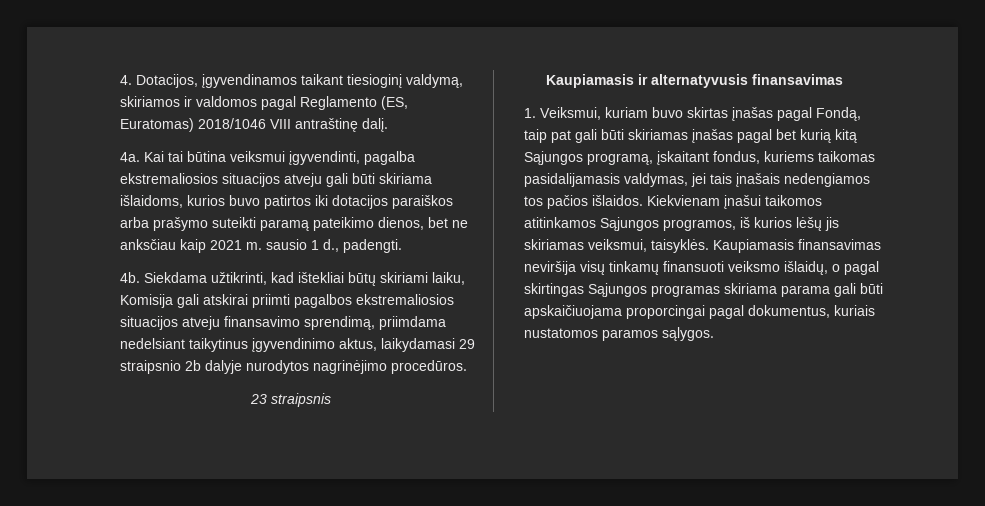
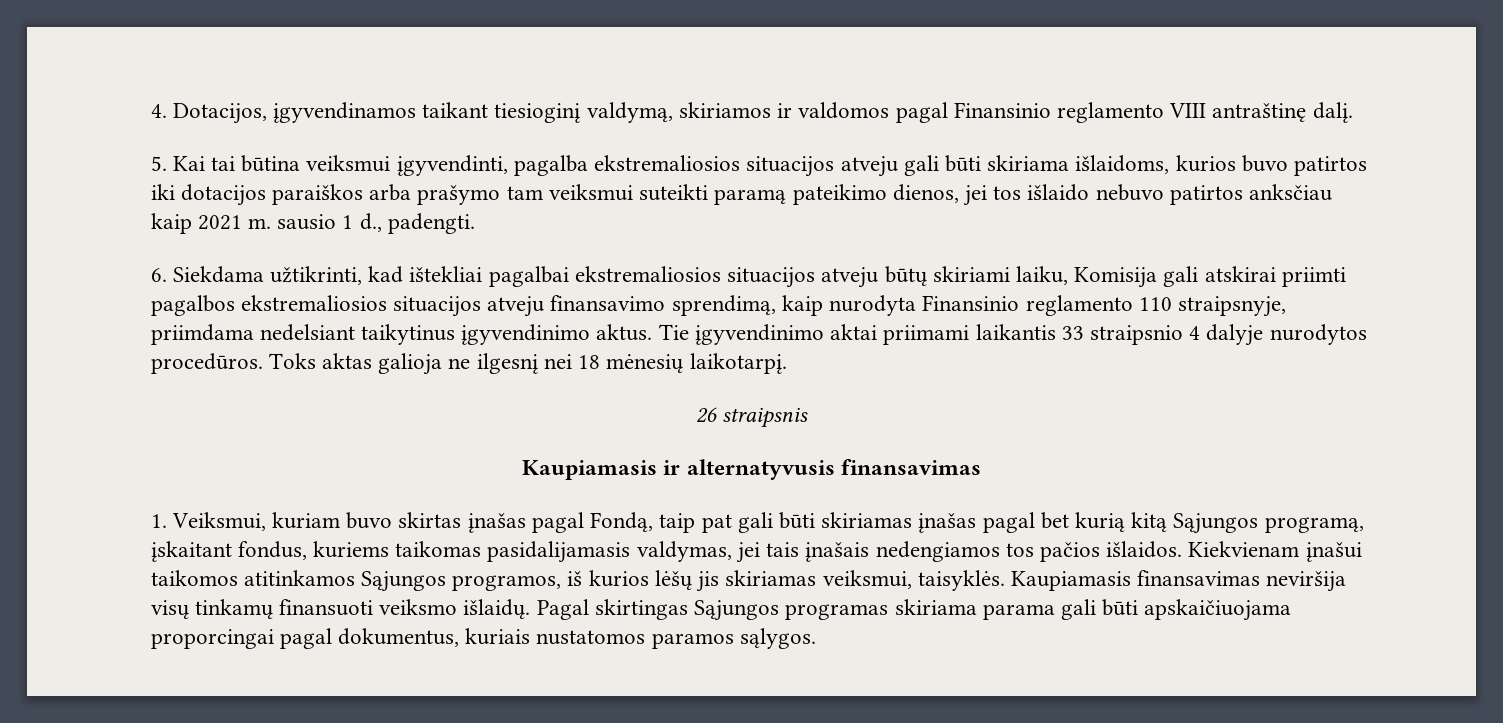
[300,96,409,110] [120,118,267,132] Reglamento (ES, Euratomas) 2018/1046 -> [953,102,1164,123] Finansinio reglamento
[120,152,141,162] 4a. -> [150,156,167,171] 5.
(209, 224) none -> [506,184,633,201] tam veiksmui
[428,217,469,228] bet ne -> [962,184,1243,206] jei tos išlaido nebuvo patirtos
[120,272,141,283] 4b. -> [150,268,167,282] 6.
(345, 277) none -> [488,266,879,288] pagalbai ekstremaliosios situacijos atveju
[379,316,447,330] [120,338,476,352] [120,360,202,374] priimdama nedelsiant taikytinus įgyvendinimo aktus, laikydamasi 29 straipsnio 2b -> [781,295,1286,317] [150,324,1201,345] kaip nurodyta Finansinio reglamento 110 straipsnyje, priimdama nedelsiant taikytinus įgyvendinimo aktus. Tie įgyvendinimo aktai priimami laikantis 33 straipsnio 4
[313,360,388,374] nagrinėjimo -> (1367, 334) none
[249,394,267,404] // 23 -> [268,353,787,375] [695,407,717,423] Toks aktas galioja ne ilgesnį nei 18 mėnesių laikotarpį. // 26
[784,261,880,275] išlaidų, o pagal -> [463,599,589,620] išlaidų. Pagal

